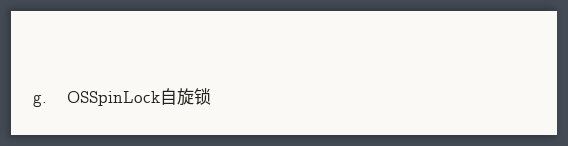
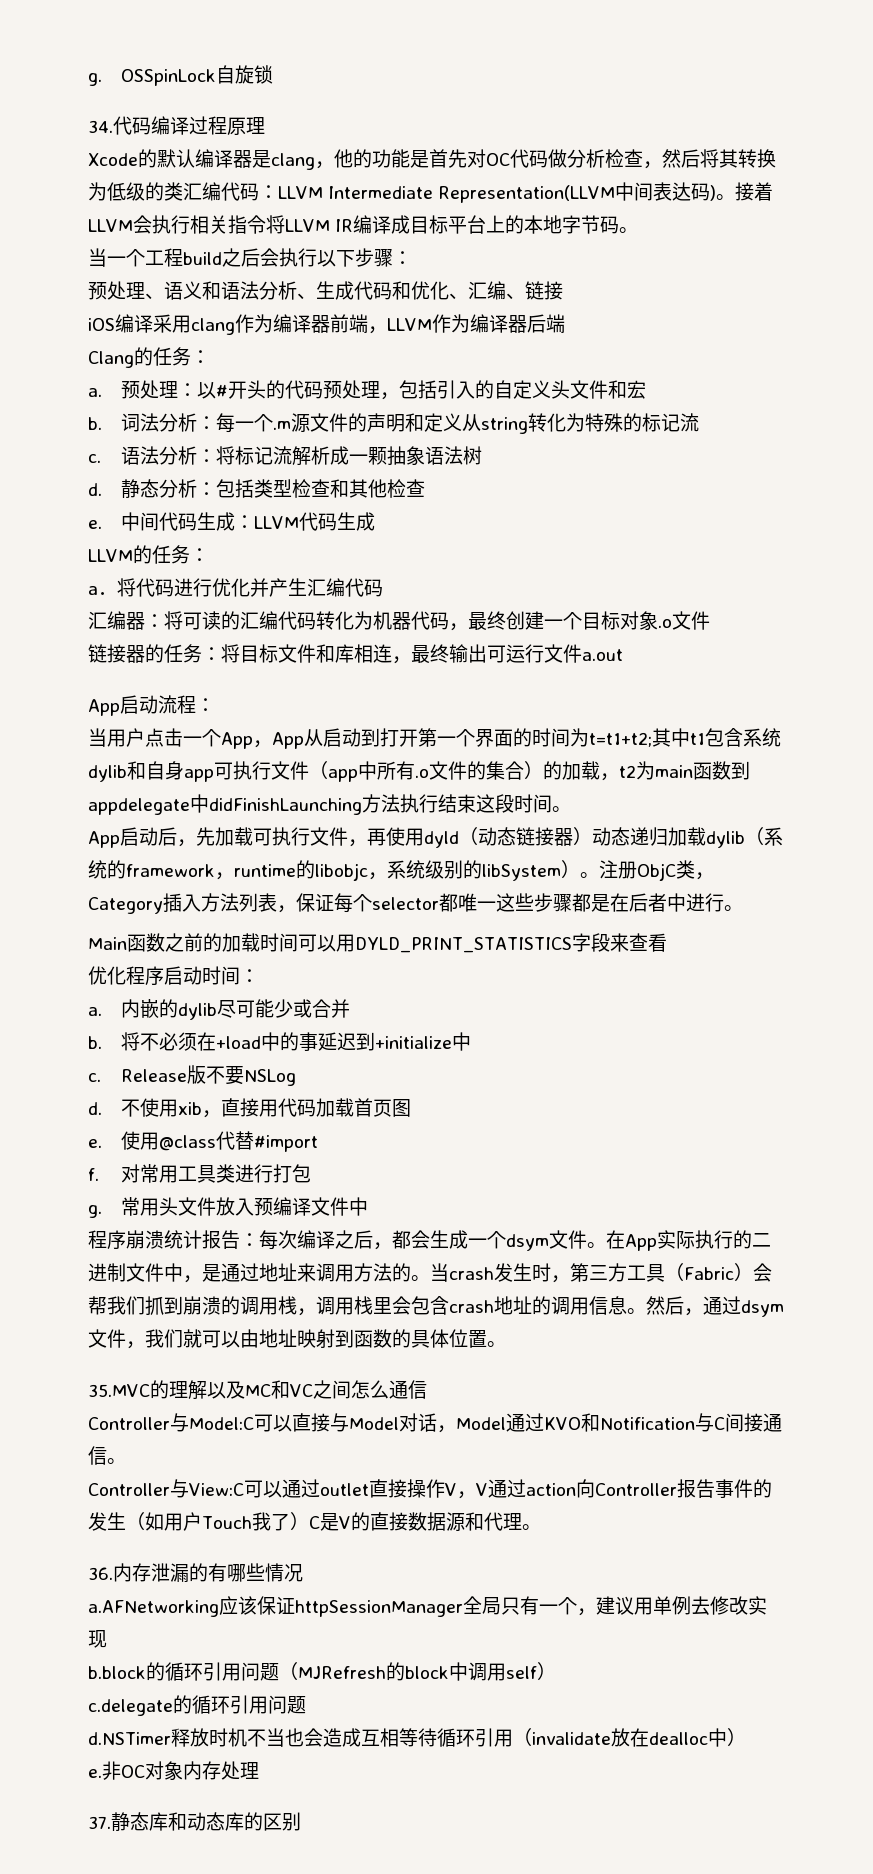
(211, 96) none -> [88,116,265,135] [88,149,776,170] [88,182,774,203] [88,215,639,234] [88,248,412,267] [88,281,563,300] [88,314,565,335] [88,347,210,368] [88,380,646,400] [88,413,699,434] [88,446,482,466] [88,479,425,498] [88,512,375,531] [88,545,209,564] [88,578,383,597] [88,611,710,631] [88,644,623,664] [88,695,215,716] [88,728,781,749] [88,761,750,782] [88,794,571,815] [88,827,783,848] [88,860,714,881] [88,893,743,914] [88,933,667,953] [88,966,259,986] [88,999,350,1020] [88,1032,471,1051] [88,1065,296,1086] [88,1098,411,1118] [88,1131,318,1152] [88,1164,311,1183] [88,1197,368,1218] [88,1230,771,1251] [88,1263,772,1283] [88,1296,784,1317] [88,1329,506,1349] [88,1380,427,1400] [88,1413,782,1433] [88,1446,126,1465] [88,1479,772,1499] [88,1512,541,1532] [88,1563,303,1582] [88,1596,767,1617] [88,1630,107,1648] [88,1662,556,1681] [88,1695,306,1716] [88,1728,746,1747] [88,1761,259,1780] [88,1812,301,1831] // 34.代码编译过程原理 // Xcode的默认编译器是clang，他的功能是首先对OC代码做分析检查，然后将其转换为低级的类汇编代码：LLVM Intermediate Representation(LLVM中间表达码)。接着LLVM会执行相关指令将LLVM IR编译成目标平台上的本地字节码。 // 当一个工程build之后会执行以下步骤： // 预处理、语义和语法分析、生成代码和优化、汇编、链接 // iOS编译采用clang作为编译器前端，LLVM作为编译器后端 // Clang的任务： // a.预处理：以#开头的代码预处理，包括引入的自定义头文件和宏 // b.词法分析：每一个.m源文件的声明和定义从string转化为特殊的标记流 // c.语法分析：将标记流解析成一颗抽象语法树 // d.静态分析：包括类型检查和其他检查 // e.中间代码生成：LLVM代码生成 // LLVM的任务： // a．将代码进行优化并产生汇编代码 // 汇编器：将可读的汇编代码转化为机器代码，最终创建一个目标对象.o文件 // 链接器的任务：将目标文件和库相连，最终输出可运行文件a.out // App启动流程： // 当用户点击一个App，App从启动到打开第一个界面的时间为t=t1+t2;其中t1包含系统dylib和自身app可执行文件（app中所有.o文件的集合）的加载，t2为main函数到appdelegate中didFinishLaunching方法执行结束这段时间。 // App启动后，先加载可执行文件，再使用dyld（动态链接器）动态递归加载dylib（系统的framework，runtime的libobjc，系统级别的libSystem）。注册ObjC类，Category插入方法列表，保证每个selector都唯一这些步骤都是在后者中进行。 // Main函数之前的加载时间可以用DYLD_PRINT_STATISTICS字段来查看 // 优化程序启动时间： // a.内嵌的dylib尽可能少或合并 // b.将不必须在+load中的事延迟到+initialize中 // c. Release版不要NSLog // d.不使用xib，直接用代码加载首页图 // e.使用@class代替#import // f.对常用工具类进行打包 // g.常用头文件放入预编译文件中 // 程序崩溃统计报告：每次编译之后，都会生成一个dsym文件。在App实际执行的二进制文件中，是通过地址来调用方法的。当crash发生时，第三方工具（Fabric）会帮我们抓到崩溃的调用桟，调用栈里会包含crash地址的调用信息。然后，通过dsym文件，我们就可以由地址映射到函数的具体位置。 // 35.MVC的理解以及MC和VC之间怎么通信 // Controller与Model:C可以直接与Model对话，Model通过KVO和Notification与C间接通信。 // Controller与View:C可以通过outlet直接操作V，V通过action向Controller报告事件的发生（如用户Touch我了）C是V的直接数据源和代理。 // 36.内存泄漏的有哪些情况 // a.AFNetworking应该保证httpSessionManager全局只有一个，建议用单例去修改实现 // b.block的循环引用问题（MJRefresh的block中调用self） // c.delegate的循环引用问题 // d.NSTimer释放时机不当也会造成互相等待循环引用（invalidate放在dealloc中） // e.非OC对象内存处理 // 37.静态库和动态库的区别

